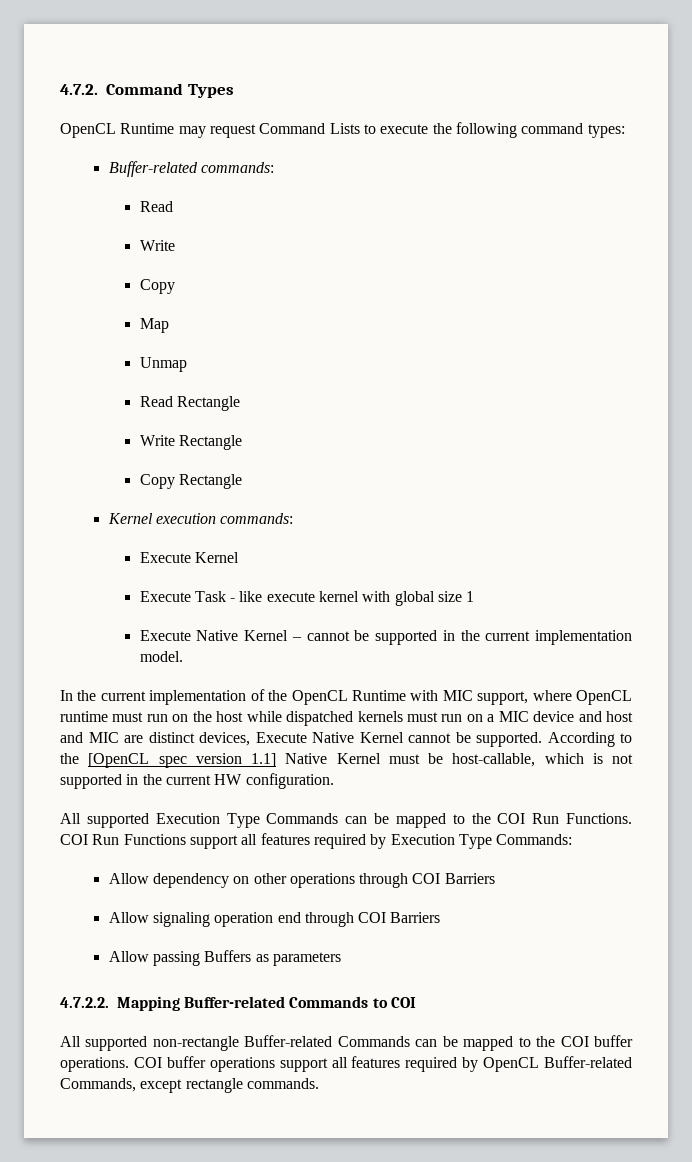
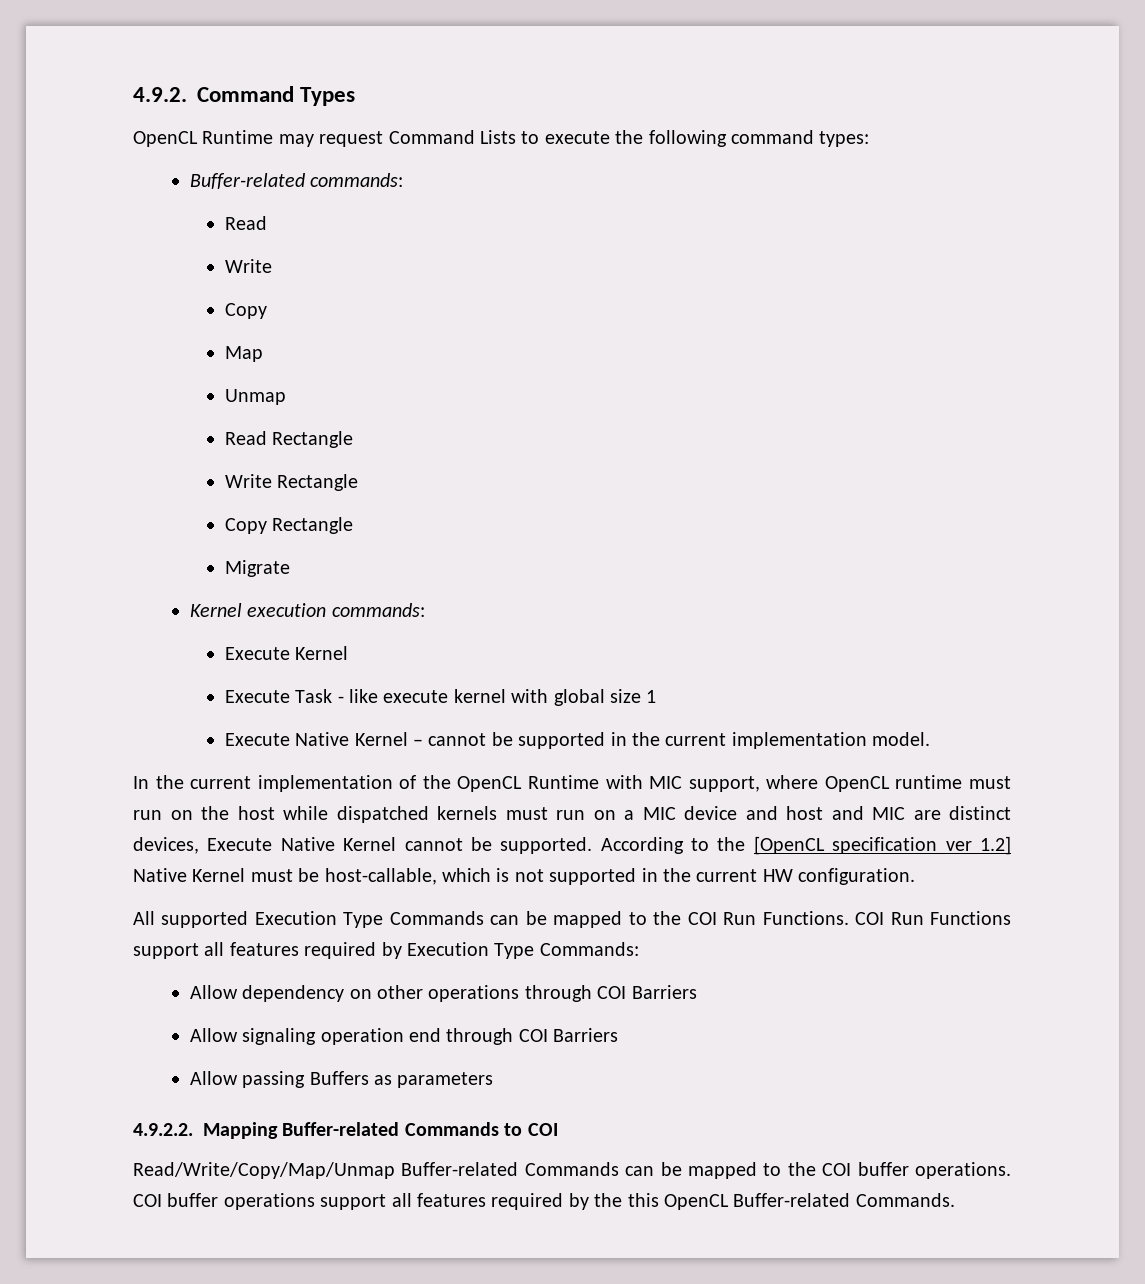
[60,84,98,95] 4.7.2. -> [133,87,187,102] 4.9.2.
(242, 481) none -> [224,560,290,577] // Migrate
[158,753,276,768] spec version 1.1] -> [832,836,1011,855] specification ver 1.2]
[60,997,109,1008] 4.7.2.2. -> [133,1123,193,1136] 4.9.2.2.
[60,1036,239,1051] All supported non-rectangle -> [133,1162,395,1179] Read/Write/Copy/Map/Unmap
[483,1056,632,1072] [60,1078,319,1093] OpenCL Buffer-related Commands, except rectangle commands. -> [594,1193,955,1210] the this OpenCL Buffer-related Commands.

